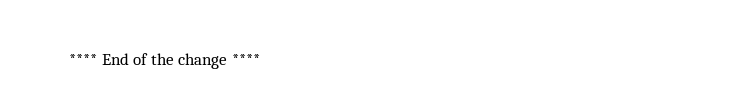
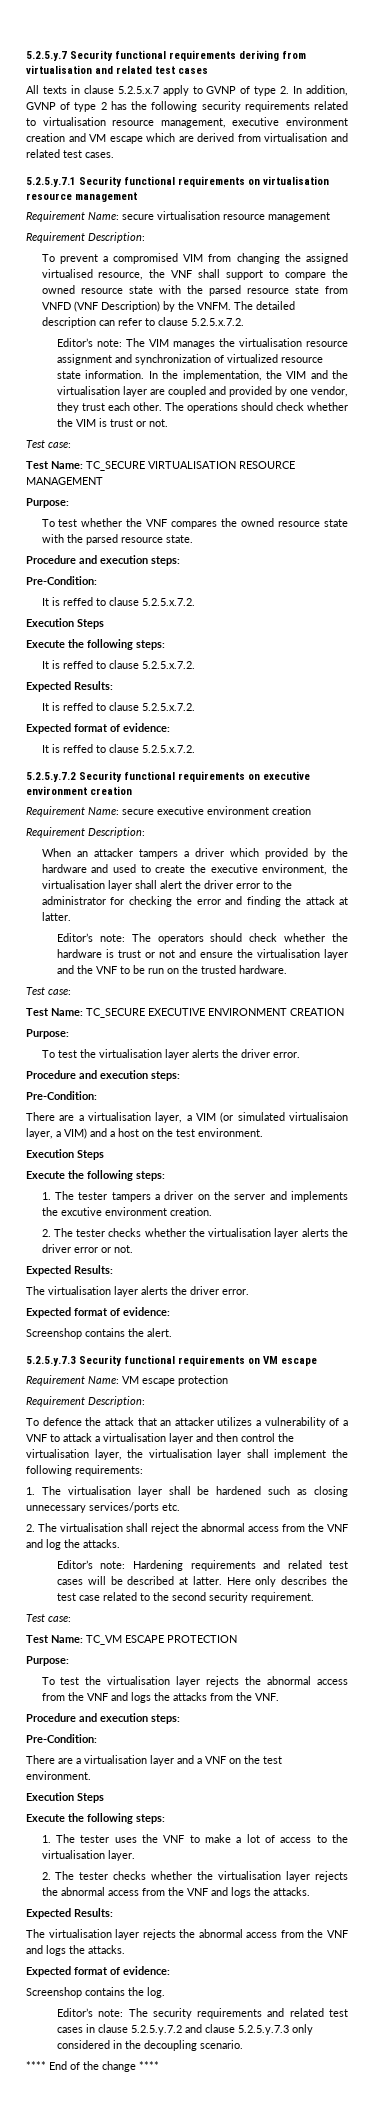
(69, 59) none -> [26,50,306,61] [26,65,208,74] [26,85,348,96] [26,101,349,112] [26,117,348,128] [26,133,348,144] [26,149,114,158] [26,176,329,187] [26,192,138,202] [26,211,330,222] [26,232,145,243] [41,253,348,264] [41,269,348,280] [41,285,348,296] [41,301,295,312] [41,317,244,328] [56,338,348,349] [56,354,323,365] [56,370,348,381] [56,386,348,397] [56,402,348,413] [56,418,168,427] [26,440,71,448] [26,461,295,471] [26,477,103,485] [26,498,69,508] [41,518,348,529] [41,534,193,545] [26,555,180,566] [26,576,97,585] [41,597,195,606] [26,618,104,629] [26,639,165,650] [41,660,195,669] [26,681,113,692] [41,702,195,711] [26,723,170,734] [41,744,195,753] [26,771,310,782] [26,786,132,795] [26,806,311,817] [26,827,145,838] [41,848,348,859] [41,864,348,875] [41,880,292,891] [41,896,348,907] [41,912,71,921] [56,933,348,944] [56,949,348,960] [56,965,287,974] [26,987,71,995] [26,1008,344,1018] [26,1029,69,1039] [41,1049,300,1060] [26,1070,180,1081] [26,1091,97,1100] [26,1112,349,1123] [26,1128,263,1139] [26,1149,104,1160] [26,1170,165,1181] [41,1191,348,1202] [41,1207,212,1216] [41,1228,348,1239] [41,1244,133,1253] [26,1265,113,1276] [26,1286,249,1297] [26,1307,170,1318] [26,1328,172,1339] [26,1355,317,1366] [26,1375,228,1386] [26,1396,145,1407] [26,1417,348,1428] [26,1433,294,1444] [26,1449,348,1460] [26,1465,143,1476] [26,1486,348,1497] [26,1502,180,1513] [26,1523,348,1534] [26,1539,120,1550] [56,1560,348,1571] [56,1576,348,1587] [56,1592,314,1603] [26,1614,71,1622] [26,1635,237,1645] [26,1656,69,1666] [41,1676,348,1687] [41,1692,279,1703] [26,1713,180,1724] [26,1734,97,1743] [26,1755,282,1766] [26,1771,91,1780] [26,1792,104,1803] [26,1813,165,1824] [41,1834,348,1843] [41,1850,135,1861] [41,1871,348,1882] [41,1887,310,1898] [26,1908,113,1919] [26,1929,348,1940] [26,1945,125,1956] [26,1966,170,1977] [26,1987,165,1998] [56,2008,348,2019] [56,2024,313,2035] [56,2040,243,2051] 5.2.5.y.7 Security functional requirements deriving from virtualisation and related test cases // All texts in clause 5.2.5.x.7 apply to GVNP of type 2. In addition, GVNP of type 2 has the following security requirements related to virtualisation resource management, executive environment creation and VM escape which are derived from virtualisation and related test cases. // 5.2.5.y.7.1 Security functional requirements on virtualisation resource management // Requirement Name: secure virtualisation resource management // Requirement Description: // To prevent a compromised VIM from changing the assigned virtualised resource, the VNF shall support to compare the owned resource state with the parsed resource state from VNFD (VNF Description) by the VNFM. The detailed description can refer to clause 5.2.5.x.7.2. // Editor’s note: The VIM manages the virtualisation resource assignment and synchronization of virtualized resource state information. In the implementation, the VIM and the virtualisation layer are coupled and provided by one vendor, they trust each other. The operations should check whether the VIM is trust or not. // Test case: // Test Name: TC_SECURE VIRTUALISATION RESOURCE MANAGEMENT // Purpose: // To test whether the VNF compares the owned resource state with the parsed resource state. // Procedure and execution steps: // Pre-Condition: // It is reffed to clause 5.2.5.x.7.2. // Execution Steps // Execute the following steps: // It is reffed to clause 5.2.5.x.7.2. // Expected Results: // It is reffed to clause 5.2.5.x.7.2. // Expected format of evidence: // It is reffed to clause 5.2.5.x.7.2. // 5.2.5.y.7.2 Security functional requirements on executive environment creation // Requirement Name: secure executive environment creation // Requirement Description: // When an attacker tampers a driver which provided by the hardware and used to create the executive environment, the virtualisation layer shall alert the driver error to the administrator for checking the error and finding the attack at latter. // Editor’s note: The operators should check whether the hardware is trust or not and ensure the virtualisation layer and the VNF to be run on the trusted hardware. // Test case: // Test Name: TC_SECURE EXECUTIVE ENVIRONMENT CREATION // Purpose: // To test the virtualisation layer alerts the driver error. // Procedure and execution steps: // Pre-Condition: // There are a virtualisation layer, a VIM (or simulated virtualisaion layer, a VIM) and a host on the test environment. // Execution Steps // Execute the following steps: // 1. The tester tampers a driver on the server and implements the excutive environment creation. // 2. The tester checks whether the virtualisation layer alerts the driver error or not. // Expected Results: // The virtualisation layer alerts the driver error. // Expected format of evidence: // Screenshop contains the alert. // 5.2.5.y.7.3 Security functional requirements on VM escape // Requirement Name: VM escape protection // Requirement Description: // To defence the attack that an attacker utilizes a vulnerability of a VNF to attack a virtualisation layer and then control the virtualisation layer, the virtualisation layer shall implement the following requirements: // 1. The virtualisation layer shall be hardened such as closing unnecessary services/ports etc. // 2. The virtualisation shall reject the abnormal access from the VNF and log the attacks. // Editor’s note: Hardening requirements and related test cases will be described at latter. Here only describes the test case related to the second security requirement. // Test case: // Test Name: TC_VM ESCAPE PROTECTION // Purpose: // To test the virtualisation layer rejects the abnormal access from the VNF and logs the attacks from the VNF. // Procedure and execution steps: // Pre-Condition: // There are a virtualisation layer and a VNF on the test environment. // Execution Steps // Execute the following steps: // 1. The tester uses the VNF to make a lot of access to the virtualisation layer. // 2. The tester checks whether the virtualisation layer rejects the abnormal access from the VNF and logs the attacks. // Expected Results: // The virtualisation layer rejects the abnormal access from the VNF and logs the attacks. // Expected format of evidence: // Screenshop contains the log. // Editor’s note: The security requirements and related test cases in clause 5.2.5.y.7.2 and clause 5.2.5.y.7.3 only considered in the decoupling scenario. //

